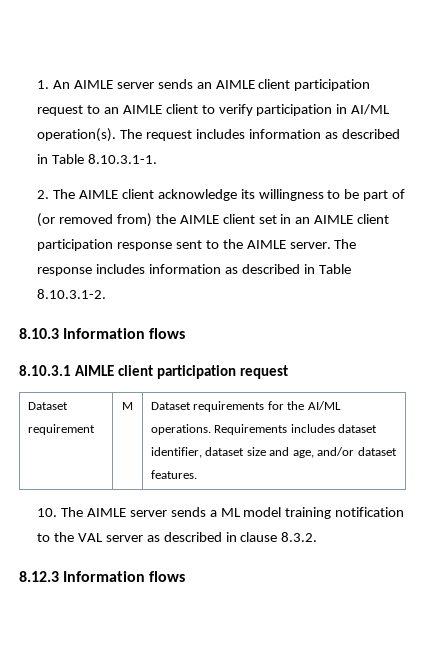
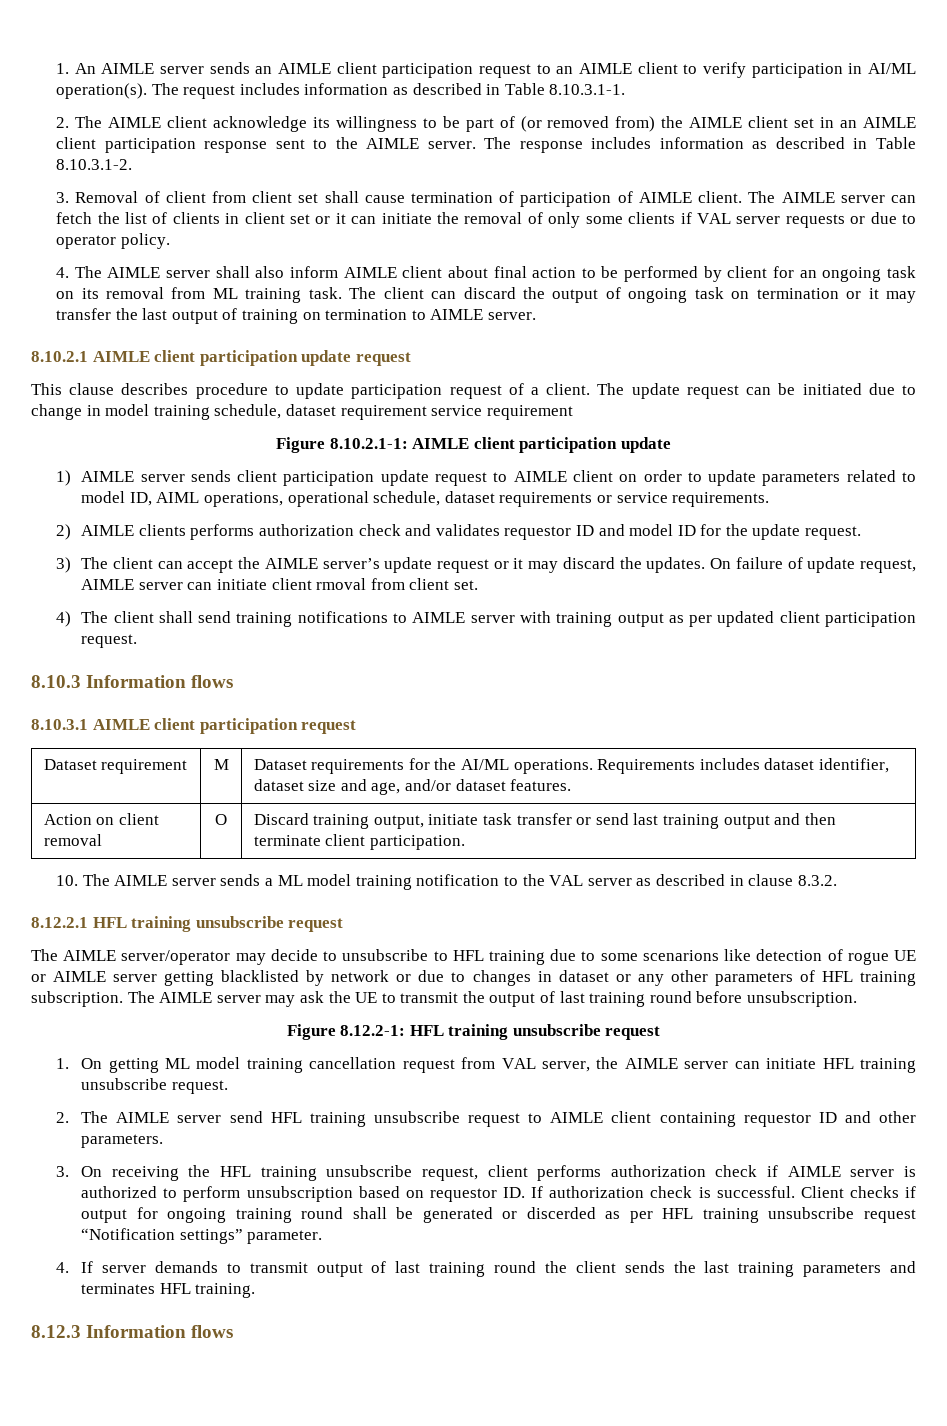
(107, 294) none -> [56,191,917,207] [56,212,917,228] [56,233,170,249] [56,266,917,282] [56,287,916,303] [56,308,536,324] [31,350,411,366] [31,383,916,399] [31,404,573,420] [276,437,671,453] [56,470,917,486] [81,491,770,507] [56,524,862,540] [56,557,916,573] [81,578,478,590] [56,611,917,627] [81,634,138,648] // 3. Removal of client from client set shall cause termination of participation of AIMLE client. The AIMLE server can fetch the list of clients in client set or it can initiate the removal of only some clients if VAL server requests or due to operator policy. // 4. The AIMLE server shall also inform AIMLE client about final action to be performed by client for an ongoing task on its removal from ML training task. The client can discard the output of ongoing task on termination or it may transfer the last output of training on termination to AIMLE server. // 8.10.2.1 AIMLE client participation update request // This clause describes procedure to update participation request of a client. The update request can be initiated due to change in model training schedule, dataset requirement service requirement // Figure 8.10.2.1-1: AIMLE client participation update // 1) AIMLE server sends client participation update request to AIMLE client on order to update parameters related to model ID, AIML operations, operational schedule, dataset requirements or service requirements. // 2) AIMLE clients performs authorization check and validates requestor ID and model ID for the update request. // 3) The client can accept the AIMLE server’s update request or it may discard the updates. On failure of update request, AIMLE server can initiate client rmoval from client set. // 4) The client shall send training notifications to AIMLE server with training output as per updated client participation request.
(197, 474) none -> [43,813,159,825] [43,834,102,846] [215,814,227,825] [253,813,836,829] [253,834,465,850] // Action on client removal | O | Discard training output, initiate task transfer or send last training output and then terminate client participation.
(318, 537) none -> [31,916,344,932] [31,949,916,965] [31,970,916,986] [31,991,858,1007] [286,1024,661,1040] [56,1057,917,1073] [81,1078,228,1094] [56,1111,916,1127] [81,1134,164,1148] [56,1165,917,1181] [81,1186,916,1202] [81,1207,916,1223] [81,1228,323,1244] [56,1261,916,1277] [81,1283,256,1298] // 8.12.2.1 HFL training unsubscribe request // The AIMLE server/operator may decide to unsubscribe to HFL training due to some scenarions like detection of rogue UE or AIMLE server getting blacklisted by network or due to changes in dataset or any other parameters of HFL training subscription. The AIMLE server may ask the UE to transmit the output of last training round before unsubscription. // Figure 8.12.2-1: HFL training unsubscribe request // 1. On getting ML model training cancellation request from VAL server, the AIMLE server can initiate HFL training unsubscribe request. // 2. The AIMLE server send HFL training unsubscribe request to AIMLE client containing requestor ID and other parameters. // 3. On receiving the HFL training unsubscribe request, client performs authorization check if AIMLE server is authorized to perform unsubscription based on requestor ID. If authorization check is successful. Client checks if output for ongoing training round shall be generated or discerded as per HFL training unsubscribe request “Notification settings” parameter. // 4. If server demands to transmit output of last training round the client sends the last training parameters and terminates HFL training.

